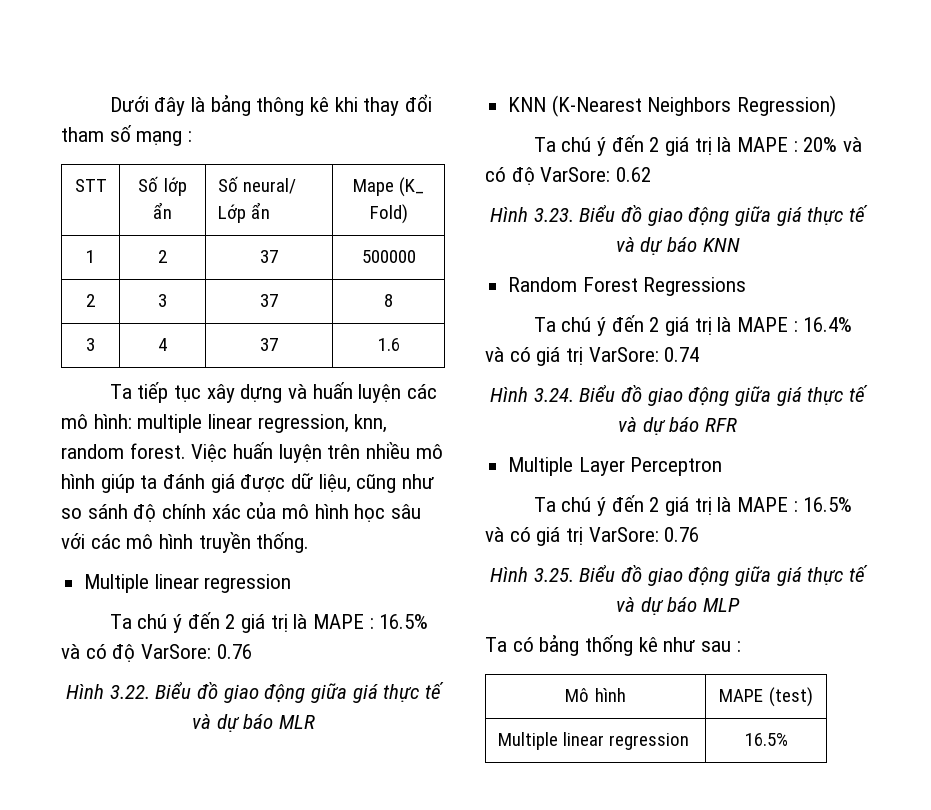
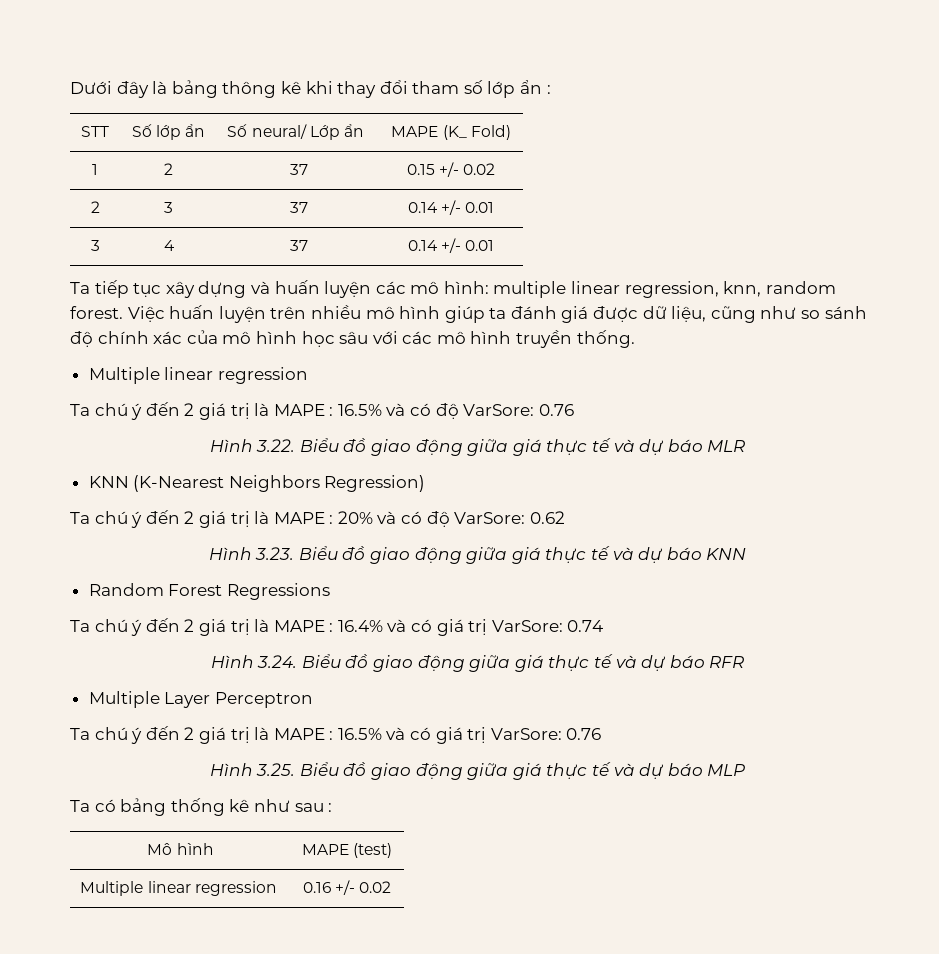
[136,131,183,146] mạng -> [487,80,543,98] lớp ẩn
[352,179,394,196] Mape -> [391,126,439,137] MAPE
[361,250,416,263] 500000 -> [406,162,496,177] 0.15 +/- 0.02
[384,294,393,307] 8 -> [407,200,495,215] 0.14 +/- 0.01
[377,338,400,351] 1.6 -> [407,238,495,253] 0.14 +/- 0.01
[744,733,788,746] 16.5% -> [302,880,392,895] 0.16 +/- 0.02

